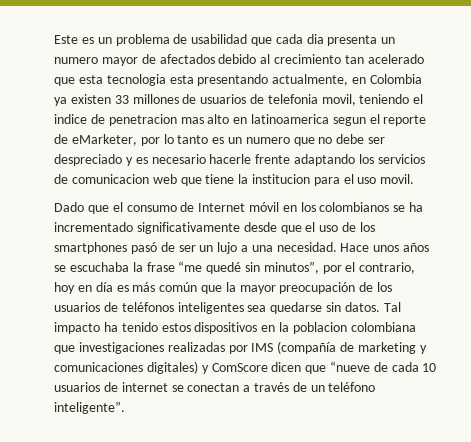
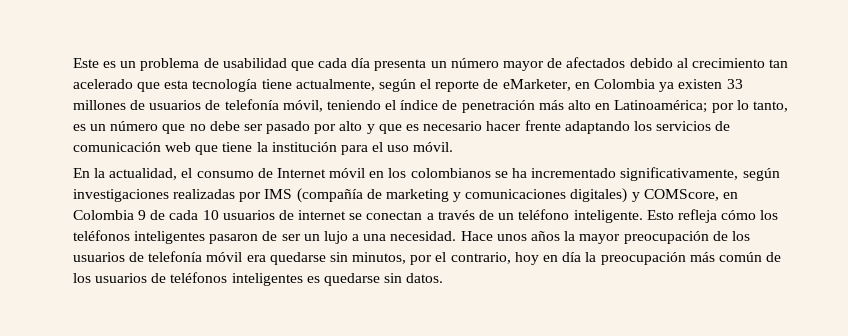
[306,34,324,44] dia -> [351,58,371,68] día
[54,57,99,64] numero -> [450,58,499,68] número
[106,74,349,86] tecnologia esta presentando actualmente, -> [192,79,571,92] tecnología tiene actualmente, según el reporte de eMarketer,
[267,94,424,106] [54,114,427,126] [54,134,138,146] telefonia movil, teniendo el indice de penetracion mas alto en latinoamerica segun el reporte de eMarketer, -> [224,99,708,113] telefonía móvil, teniendo el índice de penetración más alto en Latinoamérica;
[177,135,290,144] tanto es un numero -> [752,101,788,112] [72,121,159,131] tanto, es un número
[54,154,134,166] despreciado y -> [266,121,402,134] pasado por alto y que
[209,154,252,164] hacerle -> [486,121,522,131] hacer
[72,174,150,184] comunicacion -> [72,142,161,152] comunicación
[251,174,310,184] institucion -> [271,142,337,152] institución
[380,174,415,184] [54,202,110,214] movil. // Dado que -> [413,142,454,152] [72,168,178,180] móvil. // En la actualidad,
[137,222,375,234] [54,242,429,254] [54,261,416,274] [54,282,392,294] [54,302,401,314] [54,322,416,334] [54,345,76,354] significativamente desde que el uso de los smartphones pasó de ser un lujo a una necesidad. Hace unos años se escuchaba la frase “me quedé sin minutos”, por el contrario, hoy en día es más común que la mayor preocupación de los usuarios de teléfonos inteligentes sea quedarse sin datos. Tal impacto ha tenido estos dispositivos en la poblacion colombiana que -> [620,167,780,181] significativamente, según
[211,361,370,374] ComScore dicen que “nueve -> [643,189,739,201] [72,210,146,220] COMScore, en Colombia 9
[54,401,126,414] inteligente”. -> [573,209,779,223] [72,230,750,244] [72,251,782,265] [72,272,444,286] inteligente. Esto refleja cómo los teléfonos inteligentes pasaron de ser un lujo a una necesidad. Hace unos años la mayor preocupación de los usuarios de telefonía móvil era quedarse sin minutos, por el contrario, hoy en día la preocupación más común de los usuarios de teléfonos inteligentes es quedarse sin datos.

